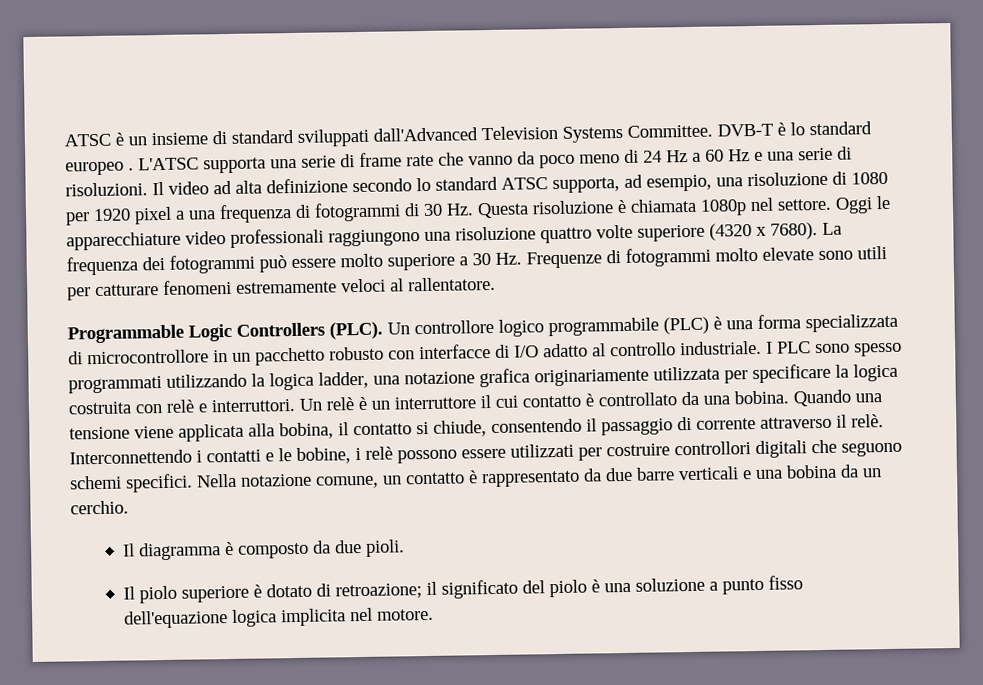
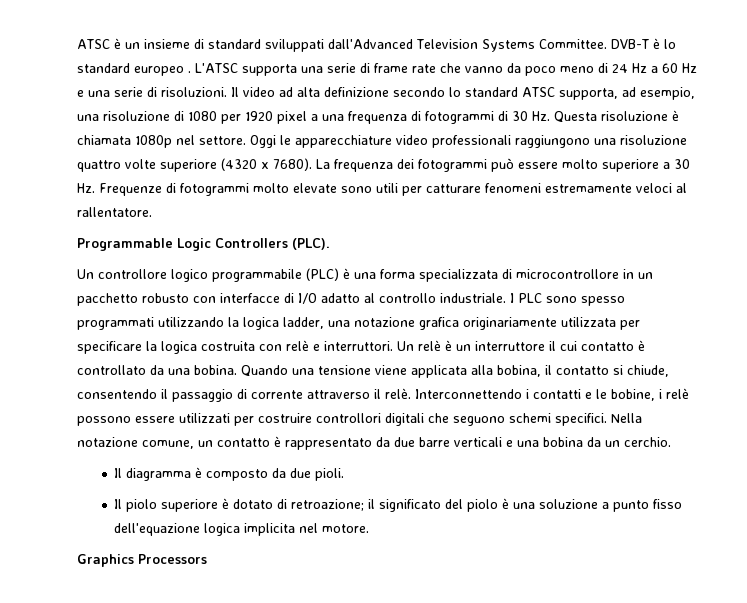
(383, 330) none -> (330, 244) //
(434, 614) none -> [77,554,207,567] // Graphics Processors

